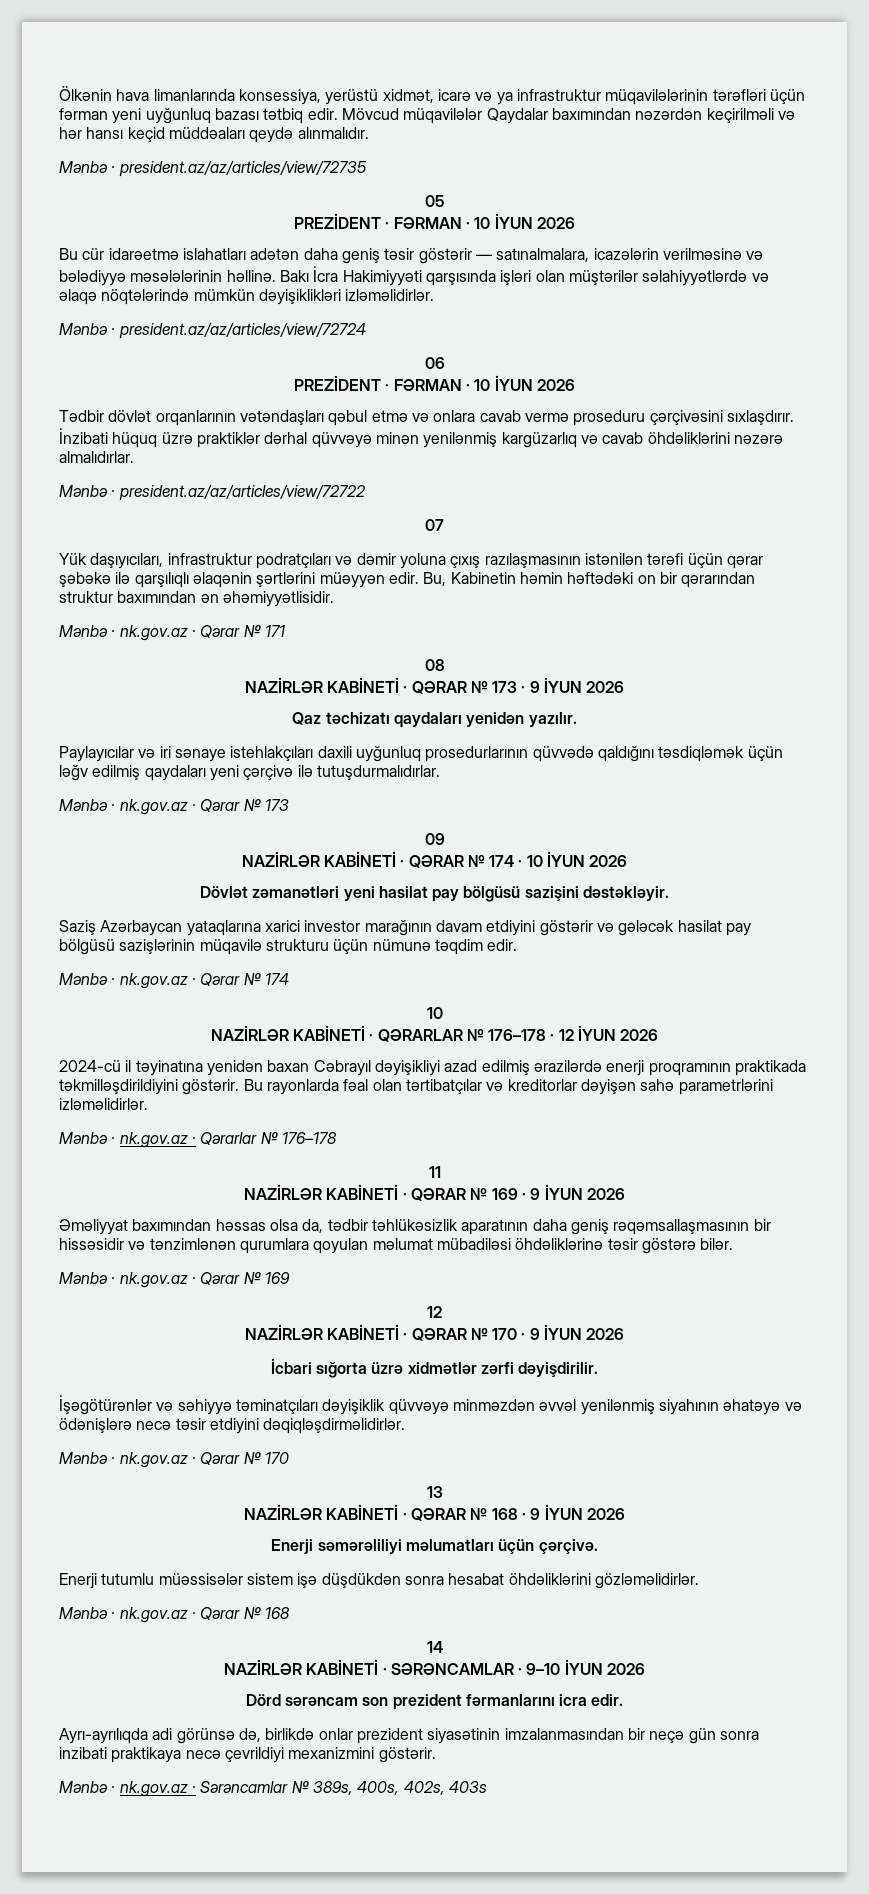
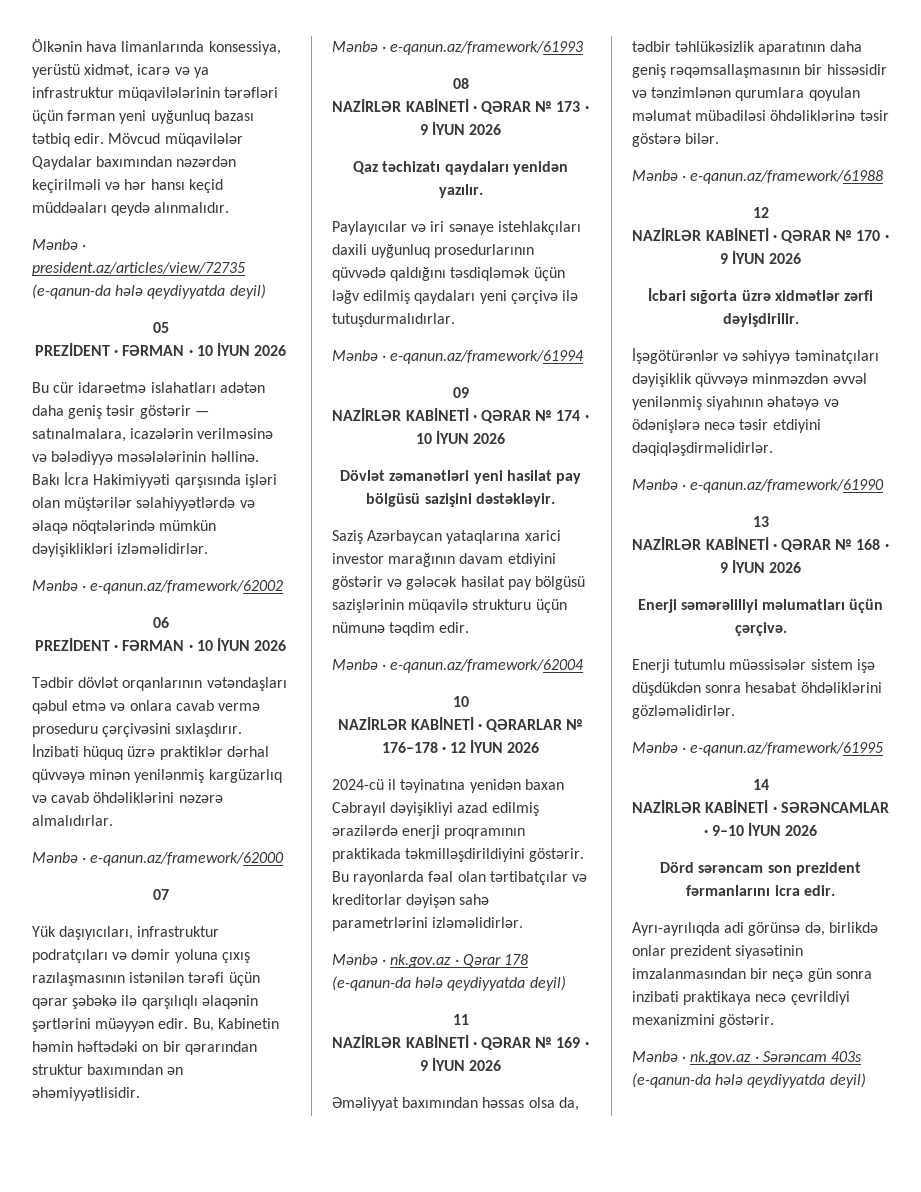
[118,161,367,177] president.az/az/articles/view/72735 -> [32,262,245,276] [32,284,266,299] president.az/articles/view/72735 (e-qanun-da hələ qeydiyyatda deyil)
[118,323,366,339] president.az/az/articles/view/72724 -> [90,580,284,594] e-qanun.az/framework/62002
[118,485,366,501] president.az/az/articles/view/72722 -> [90,852,285,866] e-qanun.az/framework/62000
[119,625,285,641] nk.gov.az · Qərar № 171 -> [390,41,584,55] e-qanun.az/framework/61993
[119,799,289,815] nk.gov.az · Qərar № 173 -> [390,350,585,364] e-qanun.az/framework/61994
[119,973,289,989] nk.gov.az · Qərar № 174 -> [390,659,585,673] e-qanun.az/framework/62004
[200,1132,337,1145] Qərarlar № 176–178 -> [462,954,528,967] [332,976,566,991] Qərar 178 (e-qanun-da hələ qeydiyyatda deyil)
[119,1272,290,1288] nk.gov.az · Qərar № 169 -> [690,170,884,184] e-qanun.az/framework/61988
[119,1452,289,1468] nk.gov.az · Qərar № 170 -> [690,479,885,493] e-qanun.az/framework/61990
[119,1607,290,1623] nk.gov.az · Qərar № 168 -> [690,742,884,756] e-qanun.az/framework/61995
[200,1781,487,1795] Sərəncamlar № 389s, 400s, 402s, 403s -> [762,1051,862,1062] [632,1073,866,1088] Sərəncam 403s (e-qanun-da hələ qeydiyyatda deyil)

